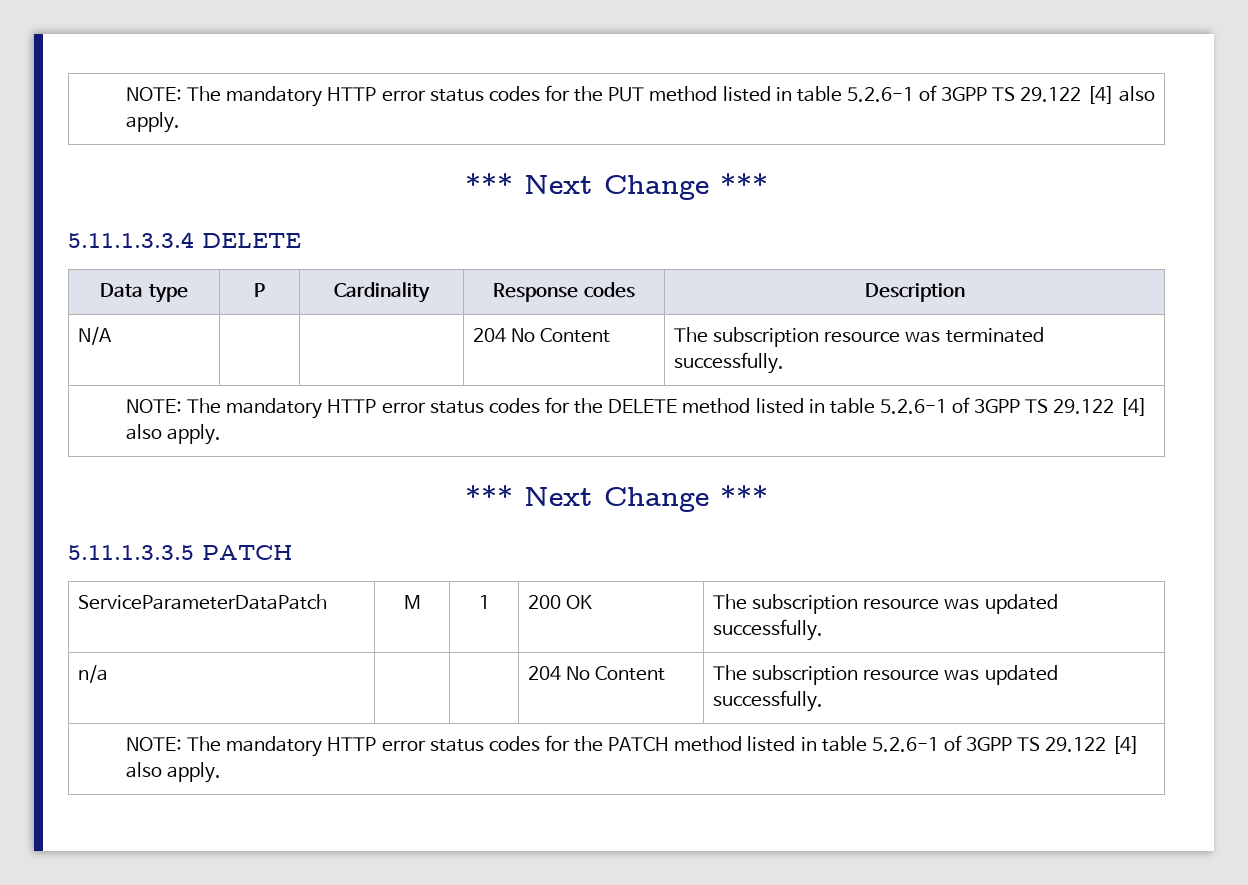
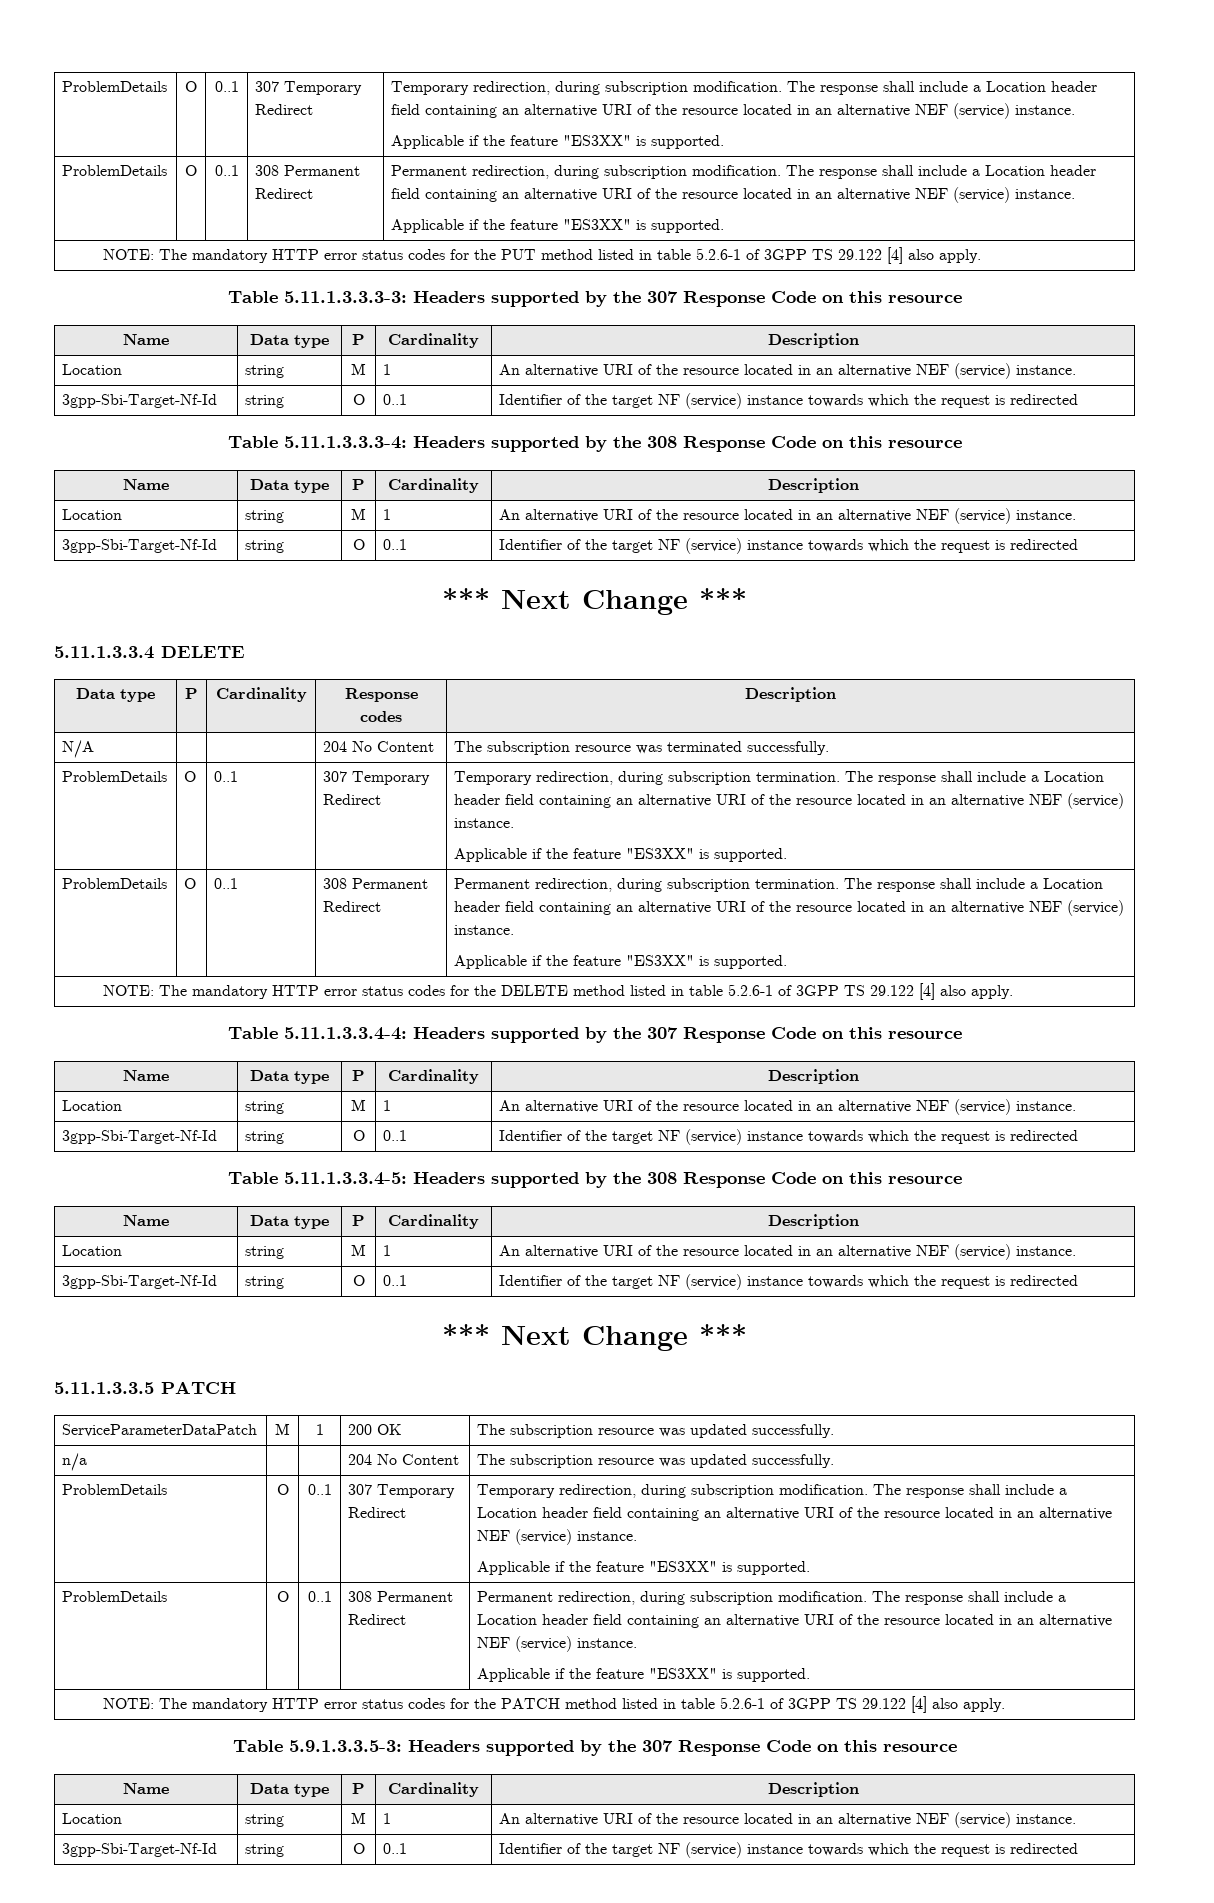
(126, 94) none -> [62,81,168,92] [185,81,197,92] [214,81,239,92] [255,81,363,95] [255,104,314,115] [391,81,1098,95] [391,103,1076,119] [391,135,725,149] [62,165,168,176] [185,165,197,176] [214,165,239,176] [255,165,361,176] [255,188,314,199] [391,165,1097,179] [391,187,1076,203] [391,219,725,233] ProblemDetails | O | 0..1 | 307 Temporary Redirect | Temporary redirection, during subscription modification. The response shall include a Location header field containing an alternative URI of the resource located in an alternative NEF (service) instance. // Applicable if the feature "ES3XX" is supported. // ProblemDetails | O | 0..1 | 308 Permanent Redirect | Permanent redirection, during subscription modification. The response shall include a Location header field containing an alternative URI of the resource located in an alternative NEF (service) instance. // Applicable if the feature "ES3XX" is supported. //
(181, 122) none -> [227,291,962,307] [123,334,169,345] [250,334,329,348] [352,334,365,345] [388,333,479,348] [767,333,859,348] [62,364,123,375] [245,365,285,378] [351,363,366,375] [383,364,392,375] [499,363,1077,379] [62,394,218,408] [245,395,285,408] [352,394,365,405] [383,394,408,405] [499,393,1079,409] [227,436,962,452] [123,479,169,490] [250,479,329,493] [352,479,365,490] [388,478,479,493] [767,478,859,493] [62,509,123,520] [245,510,285,523] [351,508,366,520] [383,509,392,520] [499,508,1077,524] [62,539,218,553] [245,540,285,553] [352,539,365,550] [383,539,408,550] [499,538,1079,554] // Table 5.11.1.3.3.3-3: Headers supported by the 307 Response Code on this resource // Name | Data type | P | Cardinality | Description // Location | string | M | 1 | An alternative URI of the resource located in an alternative NEF (service) instance. // 3gpp-Sbi-Target-Nf-Id | string | O | 0..1 | Identifier of the target NF (service) instance towards which the request is redirected // Table 5.11.1.3.3.3-4: Headers supported by the 308 Response Code on this resource // Name | Data type | P | Cardinality | Description // Location | string | M | 1 | An alternative URI of the resource located in an alternative NEF (service) instance. // 3gpp-Sbi-Target-Nf-Id | string | O | 0..1 | Identifier of the target NF (service) instance towards which the request is redirected
(785, 363) none -> [62,771,168,782] [184,771,197,782] [214,771,239,782] [323,771,431,785] [323,794,382,805] [454,771,1105,785] [454,793,1125,809] [454,818,515,828] [454,848,788,862] [62,878,168,889] [184,878,197,889] [214,878,239,889] [323,878,429,889] [323,901,382,912] [454,878,1104,892] [454,900,1125,916] [454,925,515,935] [454,955,788,969] // ProblemDetails | O | 0..1 | 307 Temporary Redirect | Temporary redirection, during subscription termination. The response shall include a Location header field containing an alternative URI of the resource located in an alternative NEF (service) instance. // Applicable if the feature "ES3XX" is supported. // ProblemDetails | O | 0..1 | 308 Permanent Redirect | Permanent redirection, during subscription termination. The response shall include a Location header field containing an alternative URI of the resource located in an alternative NEF (service) instance. // Applicable if the feature "ES3XX" is supported.
(222, 434) none -> [227,1027,962,1043] [123,1070,169,1081] [250,1070,329,1084] [352,1070,365,1081] [388,1069,479,1084] [767,1069,859,1084] [62,1100,123,1111] [245,1101,285,1114] [351,1099,366,1111] [383,1100,392,1111] [499,1099,1077,1115] [62,1130,218,1144] [245,1131,285,1144] [352,1130,365,1141] [383,1130,408,1141] [499,1129,1079,1145] [227,1172,962,1188] [123,1215,169,1226] [250,1215,329,1229] [352,1215,365,1226] [388,1214,479,1229] [767,1214,859,1229] [62,1245,123,1256] [245,1246,285,1259] [351,1244,366,1256] [383,1245,392,1256] [499,1244,1077,1260] [62,1275,218,1289] [245,1276,285,1289] [352,1275,365,1286] [383,1275,408,1286] [499,1274,1079,1290] // Table 5.11.1.3.3.4-4: Headers supported by the 307 Response Code on this resource // Name | Data type | P | Cardinality | Description // Location | string | M | 1 | An alternative URI of the resource located in an alternative NEF (service) instance. // 3gpp-Sbi-Target-Nf-Id | string | O | 0..1 | Identifier of the target NF (service) instance towards which the request is redirected // Table 5.11.1.3.3.4-5: Headers supported by the 308 Response Code on this resource // Name | Data type | P | Cardinality | Description // Location | string | M | 1 | An alternative URI of the resource located in an alternative NEF (service) instance. // 3gpp-Sbi-Target-Nf-Id | string | O | 0..1 | Identifier of the target NF (service) instance towards which the request is redirected
(824, 701) none -> [62,1484,168,1495] [276,1484,289,1495] [307,1484,332,1495] [348,1484,456,1498] [348,1507,407,1518] [477,1484,1068,1498] [477,1507,1113,1521] [477,1529,638,1545] [477,1561,811,1575] [62,1591,168,1602] [276,1591,289,1602] [307,1591,332,1602] [348,1591,454,1602] [348,1614,407,1625] [477,1591,1067,1605] [477,1614,1113,1628] [477,1636,638,1652] [477,1668,811,1682] // ProblemDetails | O | 0..1 | 307 Temporary Redirect | Temporary redirection, during subscription modification. The response shall include a Location header field containing an alternative URI of the resource located in an alternative NEF (service) instance. // Applicable if the feature "ES3XX" is supported. // ProblemDetails | O | 0..1 | 308 Permanent Redirect | Permanent redirection, during subscription modification. The response shall include a Location header field containing an alternative URI of the resource located in an alternative NEF (service) instance. // Applicable if the feature "ES3XX" is supported.
(222, 772) none -> [232,1740,957,1756] [123,1783,169,1794] [250,1783,329,1797] [352,1783,365,1794] [388,1782,479,1797] [767,1782,859,1797] [62,1813,123,1824] [245,1814,285,1827] [351,1812,366,1824] [383,1813,392,1824] [499,1812,1077,1828] [62,1843,218,1857] [245,1844,285,1857] [352,1843,365,1854] [383,1843,408,1854] [499,1842,1079,1858] // Table 5.9.1.3.3.5-3: Headers supported by the 307 Response Code on this resource // Name | Data type | P | Cardinality | Description // Location | string | M | 1 | An alternative URI of the resource located in an alternative NEF (service) instance. // 3gpp-Sbi-Target-Nf-Id | string | O | 0..1 | Identifier of the target NF (service) instance towards which the request is redirected

